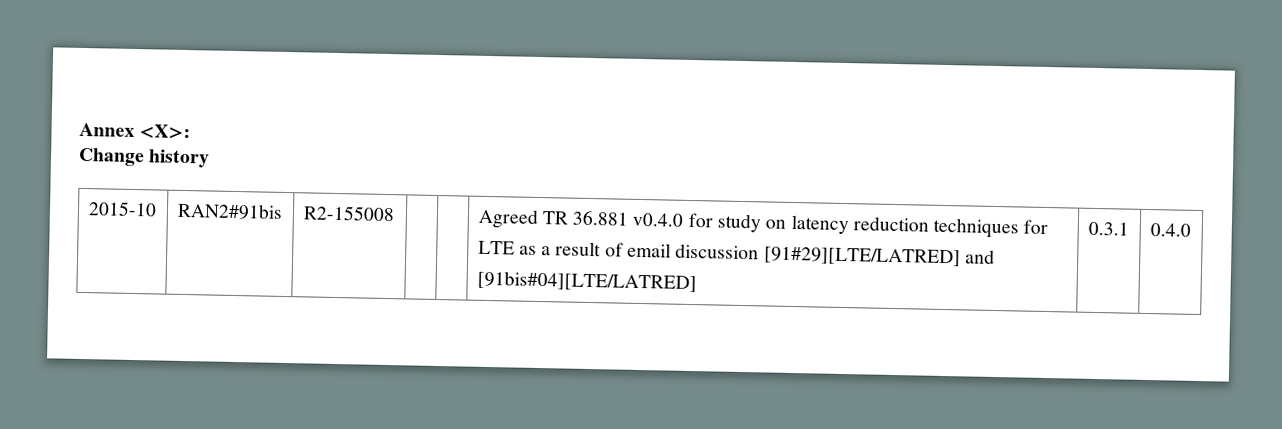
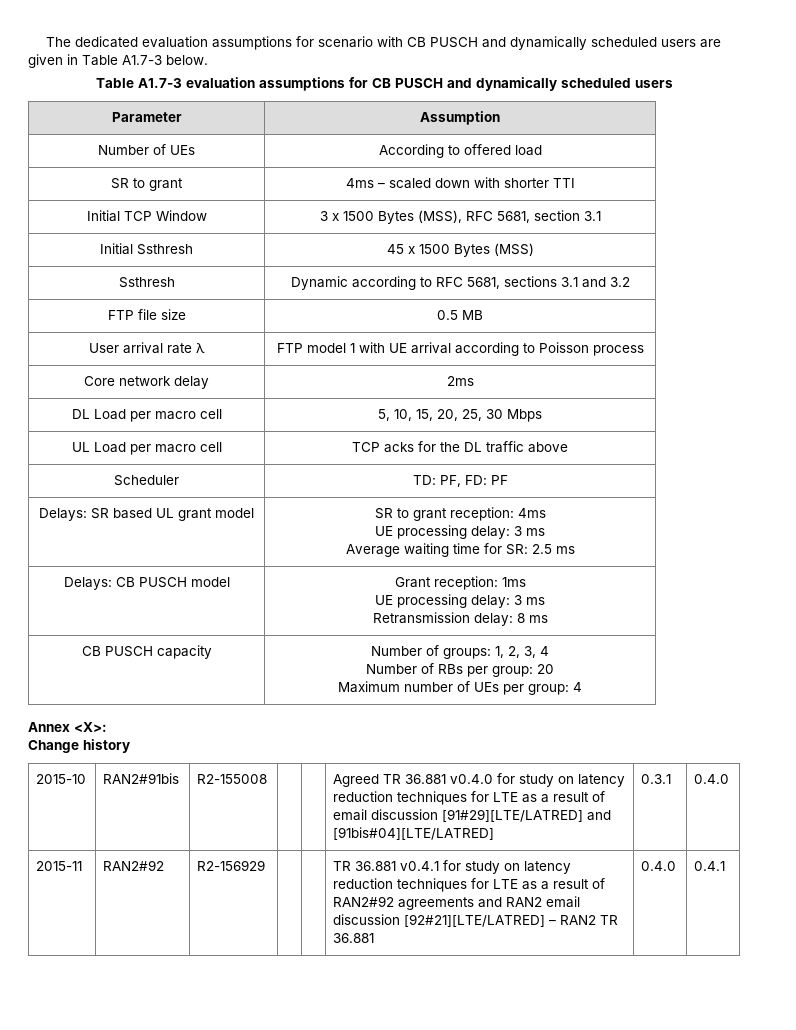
(79, 129) none -> [45,36,721,50] [28,54,208,68] [95,77,673,91] [111,112,182,122] [420,111,501,125] [98,144,195,155] [378,144,542,158] [111,178,183,191] [345,177,575,189] [86,210,207,222] [319,210,601,224] [100,243,193,255] [386,243,534,257] [118,277,175,288] [290,276,630,290] [107,309,186,320] [437,310,484,320] [88,342,205,354] [276,342,644,356] [84,376,209,389] [446,376,474,386] [71,409,222,422] [378,409,542,422] [71,442,222,455] [352,441,568,453] [114,475,179,486] [412,475,508,487] [39,508,254,521] [374,507,546,521] [375,525,545,539] [345,543,575,557] [63,577,230,590] [394,576,526,590] [375,594,545,608] [372,612,548,626] [81,645,212,659] [371,645,549,659] [366,663,554,677] [338,681,582,695] The dedicated evaluation assumptions for scenario with CB PUSCH and dynamically scheduled users are given in Table A1.7-3 below. // Table A1.7-3 evaluation assumptions for CB PUSCH and dynamically scheduled users // Parameter | Assumption // Number of UEs | According to offered load // SR to grant | 4ms – scaled down with shorter TTI // Initial TCP Window | 3 x 1500 Bytes (MSS), RFC 5681, section 3.1 // Initial Ssthresh | 45 x 1500 Bytes (MSS) // Ssthresh | Dynamic according to RFC 5681, sections 3.1 and 3.2 // FTP file size | 0.5 MB // User arrival rate λ | FTP model 1 with UE arrival according to Poisson process // Core network delay | 2ms // DL Load per macro cell | 5, 10, 15, 20, 25, 30 Mbps // UL Load per macro cell | TCP acks for the DL traffic above // Scheduler | TD: PF, FD: PF // Delays: SR based UL grant model | SR to grant reception: 4ms // UE processing delay: 3 ms // Average waiting time for SR: 2.5 ms // Delays: CB PUSCH model | Grant reception: 1ms // UE processing delay: 3 ms // Retransmission delay: 8 ms // CB PUSCH capacity | Number of groups: 1, 2, 3, 4 // Number of RBs per group: 20 // Maximum number of UEs per group: 4 //
(1191, 230) none -> [36,861,83,871] [103,860,165,871] [197,860,266,871] [333,860,572,874] [333,878,606,892] [333,896,581,910] [333,914,619,927] [333,933,375,943] [641,861,677,871] [694,861,726,871] // 2015-11 | RAN2#92 | R2-156929 | | | TR 36.881 v0.4.1 for study on latency reduction techniques for LTE as a result of RAN2#92 agreements and RAN2 email discussion [92#21][LTE/LATRED] – RAN2 TR 36.881 | 0.4.0 | 0.4.1

